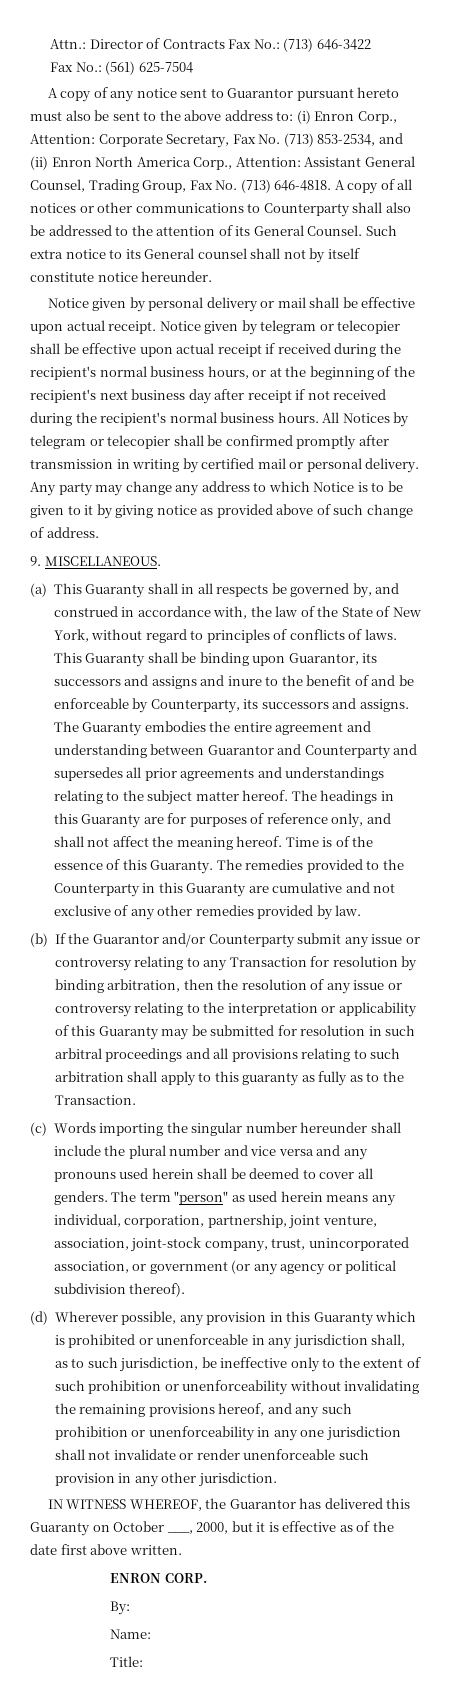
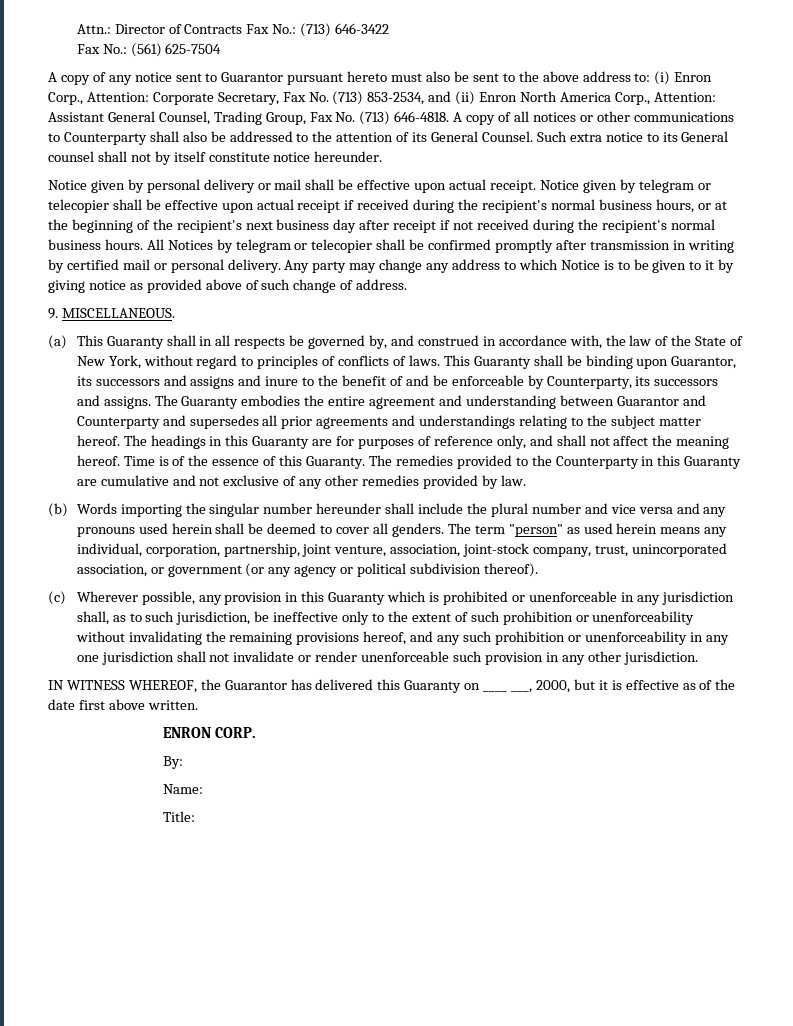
[54,933,420,948] [54,956,418,971] [54,979,402,994] [54,1002,417,1017] [54,1025,416,1040] [54,1048,401,1062] [54,1071,404,1086] [54,1095,136,1105] [30,1122,47,1136] If the Guarantor and/or Counterparty submit any issue or controversy relating to any Transaction for resolution by binding arbitration, then the resolution of any issue or controversy relating to the interpretation or applicability of this Guaranty may be submitted for resolution in such arbitral proceedings and all provisions relating to such arbitration shall apply to this guaranty as fully as to the Transaction. // (c) -> (68, 510) none
[30,1311,48,1325] (d) -> [48,591,66,605] (c)
[113,1521,165,1532] October -> [483,690,508,692] ____

